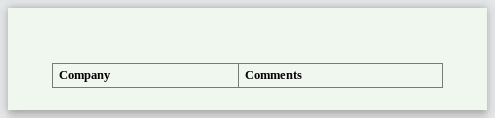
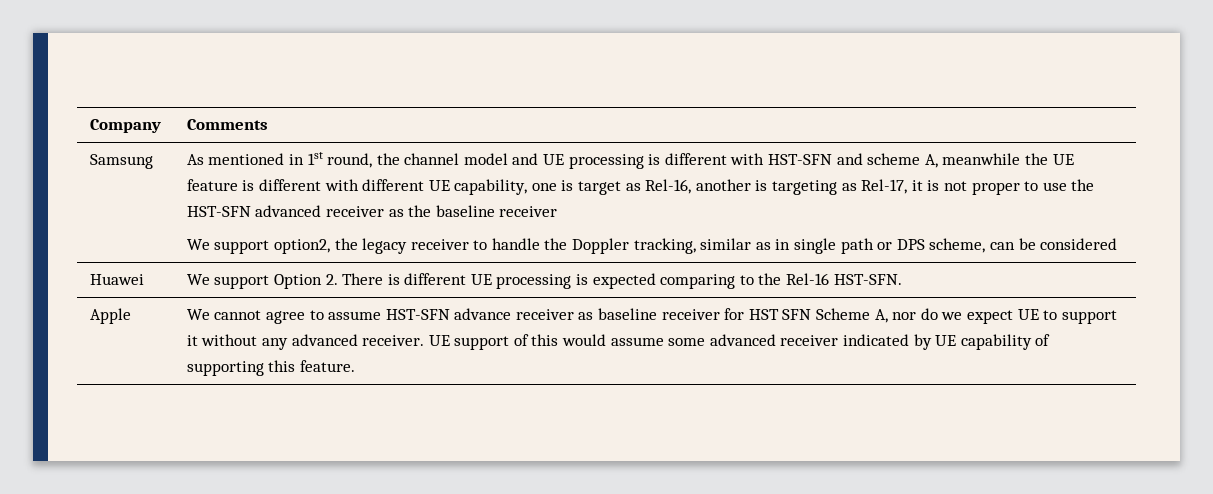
(302, 75) none -> [89,154,153,169] [186,152,1074,169] [186,179,1095,195] [186,205,558,217] [186,238,1118,254] [89,274,144,285] [186,273,902,289] [89,308,131,324] [186,308,1117,324] [186,334,1051,350] [186,360,355,376] // Samsung | As mentioned in 1st round, the channel model and UE processing is different with HST-SFN and scheme A, meanwhile the UE feature is different with different UE capability, one is target as Rel-16, another is targeting as Rel-17, it is not proper to use the HST-SFN advanced receiver as the baseline receiver // We support option2, the legacy receiver to handle the Doppler tracking, similar as in single path or DPS scheme, can be considered // Huawei | We support Option 2. There is different UE processing is expected comparing to the Rel-16 HST-SFN. // Apple | We cannot agree to assume HST-SFN advance receiver as baseline receiver for HST SFN Scheme A, nor do we expect UE to support it without any advanced receiver. UE support of this would assume some advanced receiver indicated by UE capability of supporting this feature.

